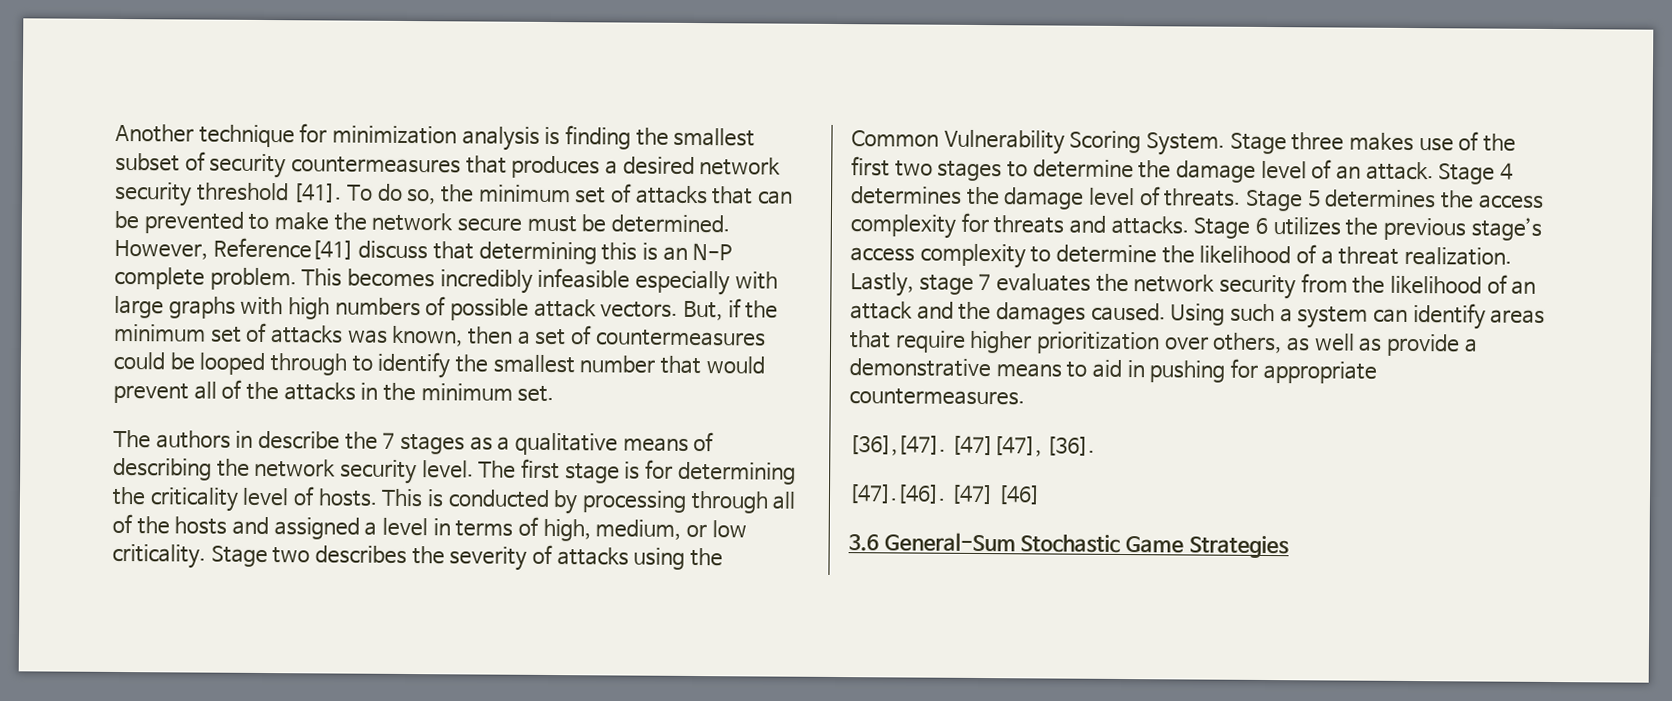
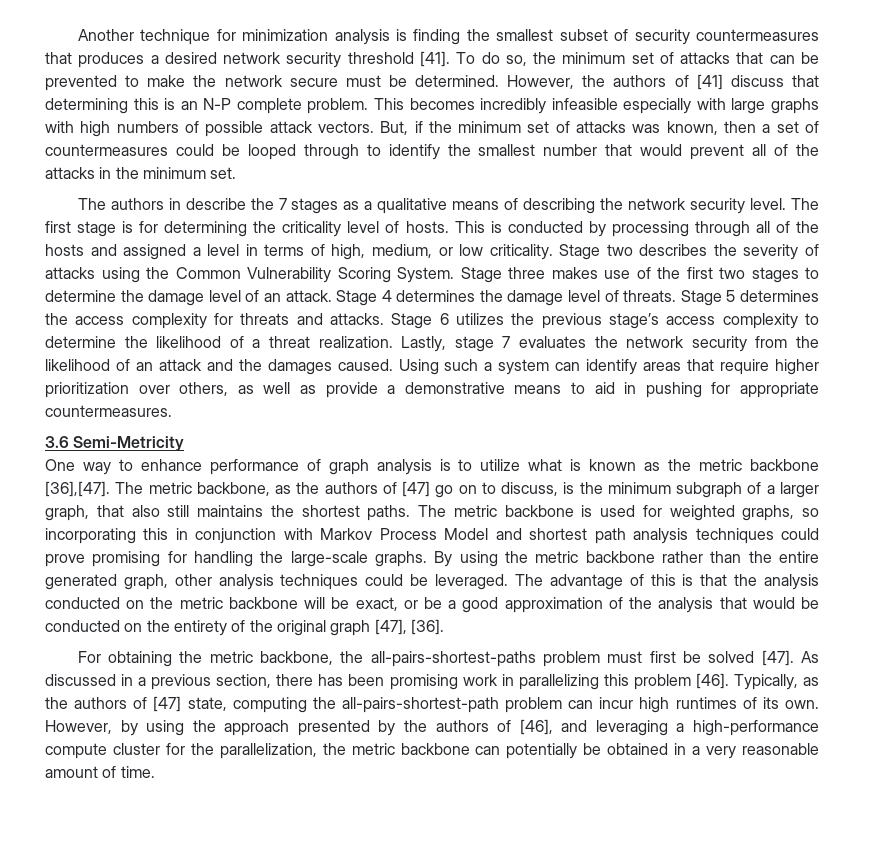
[212,237,354,260] Reference[41] -> [582,74,723,90] the authors of [41]
[849,435,1096,457] [848,484,1042,505] [848,532,1289,559] [36],[47]. [47][47], [36]. // [47].[46]. [47] [46] // 3.6 General-Sum Stochastic Game Strategies -> [45,436,185,451] [45,459,820,475] [45,481,820,498] [45,505,819,521] [45,528,819,544] [45,551,820,567] [45,574,820,590] [45,597,819,613] [45,619,444,636] [77,650,819,667] [45,673,819,690] [45,696,819,713] [45,719,819,736] [45,743,820,759] [45,766,155,778] 3.6 Semi-Metricity // One way to enhance performance of graph analysis is to utilize what is known as the metric backbone [36],[47]. The metric backbone, as the authors of [47] go on to discuss, is the minimum subgraph of a larger graph, that also still maintains the shortest paths. The metric backbone is used for weighted graphs, so incorporating this in conjunction with Markov Process Model and shortest path analysis techniques could prove promising for handling the large-scale graphs. By using the metric backbone rather than the entire generated graph, other analysis techniques could be leveraged. The advantage of this is that the analysis conducted on the metric backbone will be exact, or be a good approximation of the analysis that would be conducted on the entirety of the original graph [47], [36]. // For obtaining the metric backbone, the all-pairs-shortest-paths problem must first be solved [47]. As discussed in a previous section, there has been promising work in parallelizing this problem [46]. Typically, as the authors of [47] state, computing the all-pairs-shortest-path problem can incur high runtimes of its own. However, by using the approach presented by the authors of [46], and leveraging a high-performance compute cluster for the parallelization, the metric backbone can potentially be obtained in a very reasonable amount of time.

